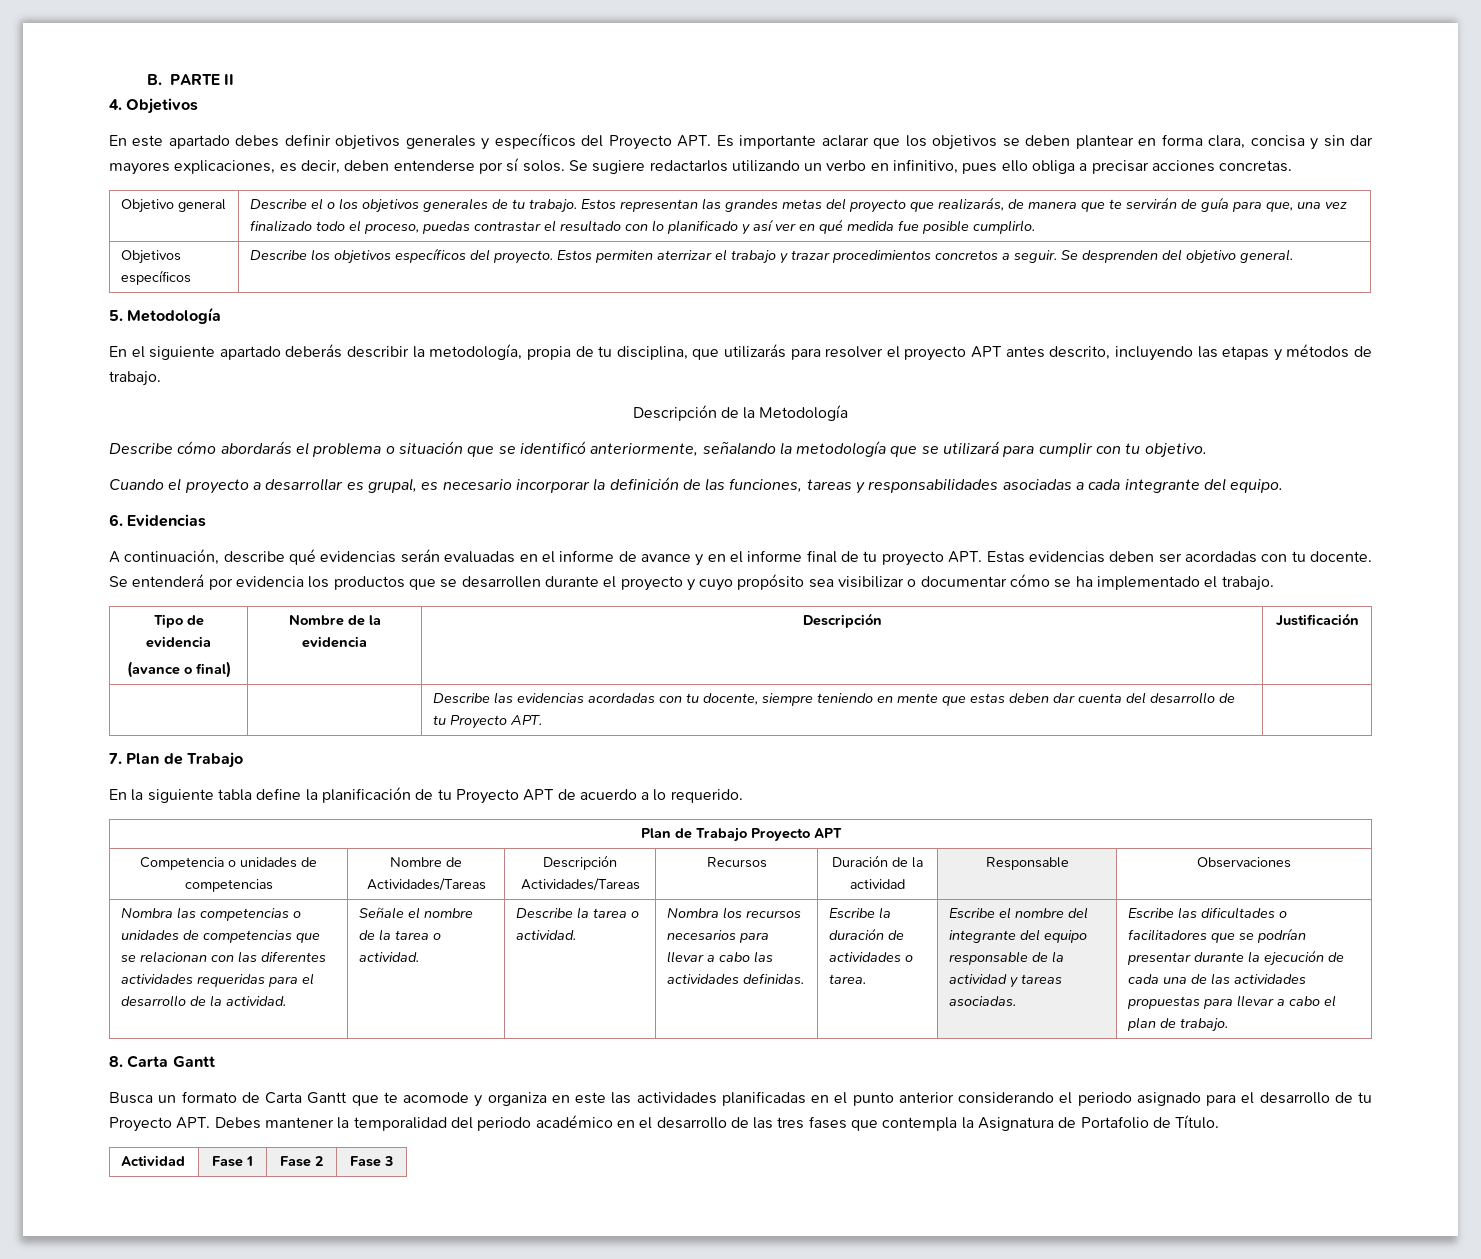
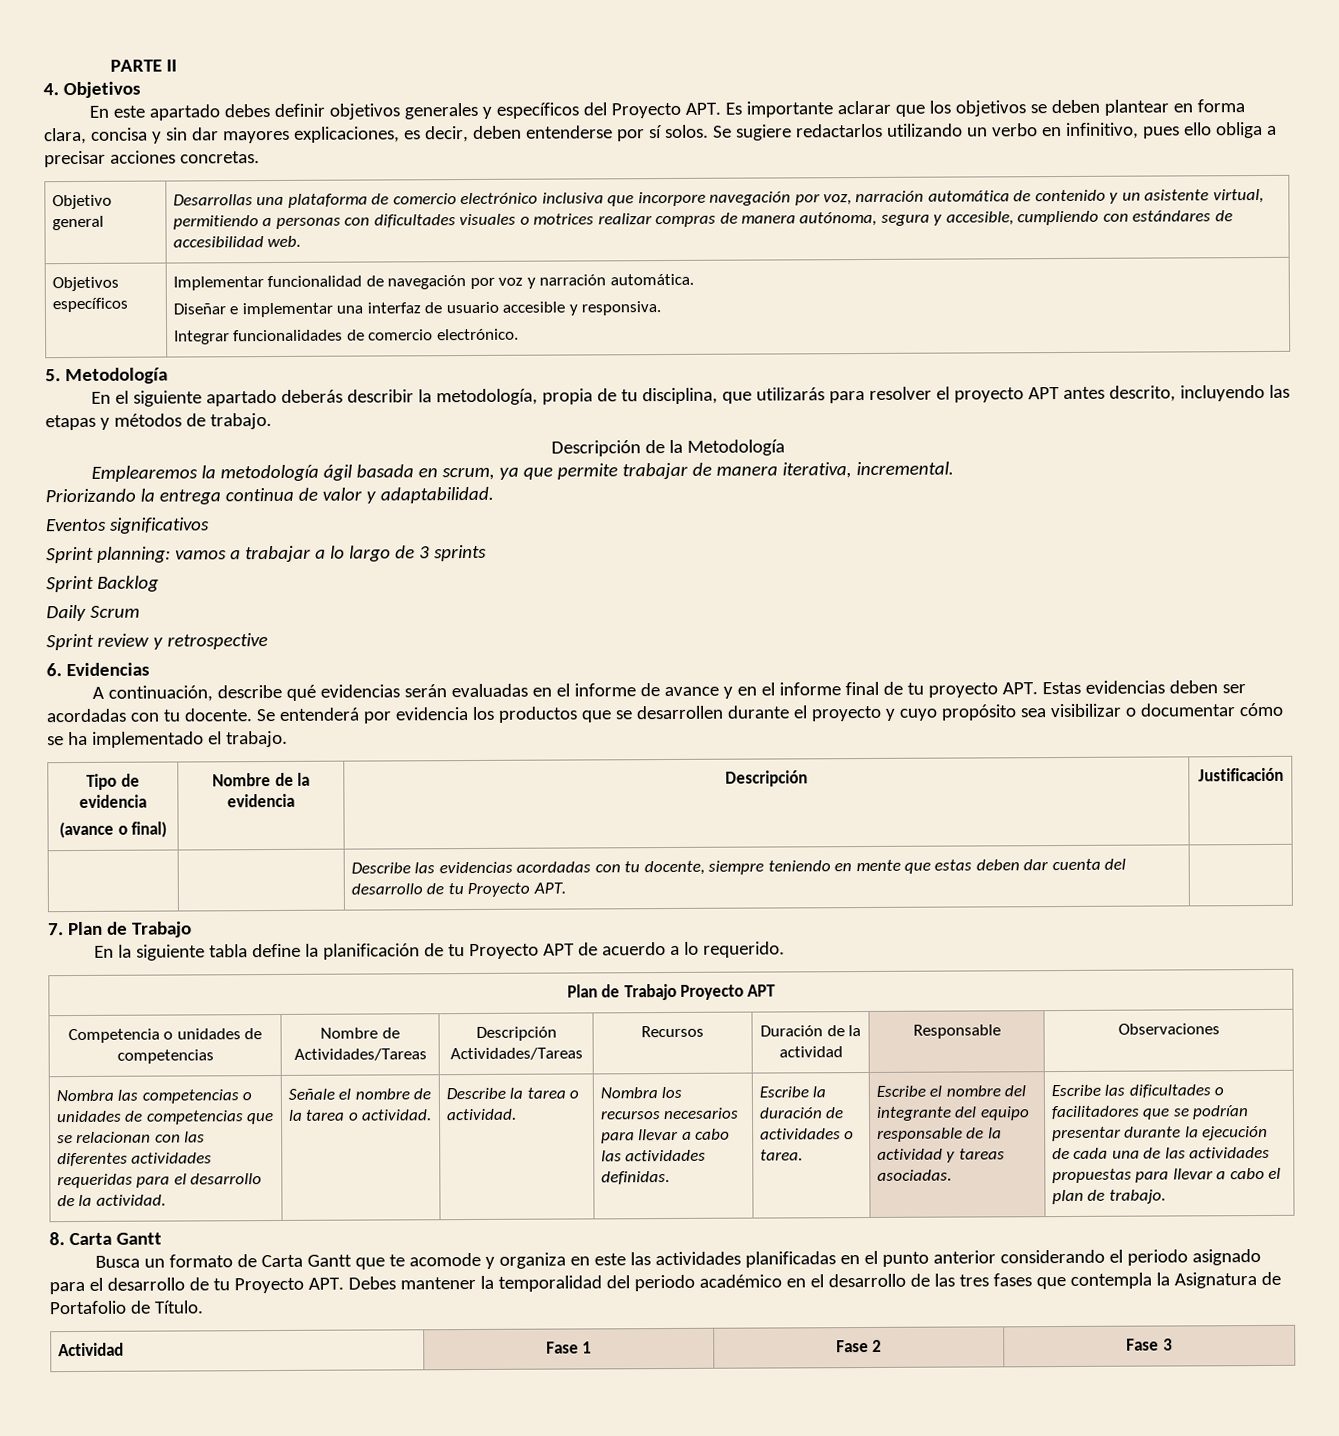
[147,74,163,85] B. -> (109, 65) none
[250,197,1348,213] [250,219,1036,235] [121,250,182,264] [121,270,192,285] [250,248,1294,264] Describe el o los objetivos generales de tu trabajo. Estos representan las grandes metas del proyecto que realizarás, de manera que te servirán de guía para que, una vez finalizado todo el proceso, puedas contrastar el resultado con lo planificado y así ver en qué medida fue posible cumplirlo. // Objetivos específicos | Describe los objetivos específicos del proyecto. Estos permiten aterrizar el trabajo y trazar procedimientos concretos a seguir. Se desprenden del objetivo general. -> [173,188,1264,208] [173,210,1233,230] [173,235,302,248] [52,276,120,292] [52,297,129,313] [173,273,694,291] [173,301,662,318] [174,328,519,345] Desarrollas una plataforma de comercio electrónico inclusiva que incorpore navegación por voz, narración automática de contenido y un asistente virtual, permitiendo a personas con dificultades visuales o motrices realizar compras de manera autónoma, segura y accesible, cumpliendo con estándares de accesibilidad web. // Objetivos específicos | Implementar funcionalidad de navegación por voz y narración automática. // Diseñar e implementar una interfaz de usuario accesible y responsiva. // Integrar funcionalidades de comercio electrónico.
[109,441,1207,458] [109,477,1284,494] Describe cómo abordarás el problema o situación que se identificó anteriormente, señalando la metodología que se utilizará para cumplir con tu objetivo. // Cuando el proyecto a desarrollar es grupal, es necesario incorporar la definición de las funciones, tareas y responsabilidades asociadas a cada integrante del equipo. -> [91,461,955,482] [45,486,494,505] [45,517,210,534] [46,544,487,564] [46,575,159,593] [46,604,140,622] [46,633,268,651] Emplearemos la metodología ágil basada en scrum, ya que permite trabajar de manera iterativa, incremental. // Priorizando la entrega continua de valor y adaptabilidad. // Eventos significativos // Sprint planning: vamos a trabajar a lo largo de 3 sprints // Sprint Backlog // Daily Scrum // Sprint review y retrospective

